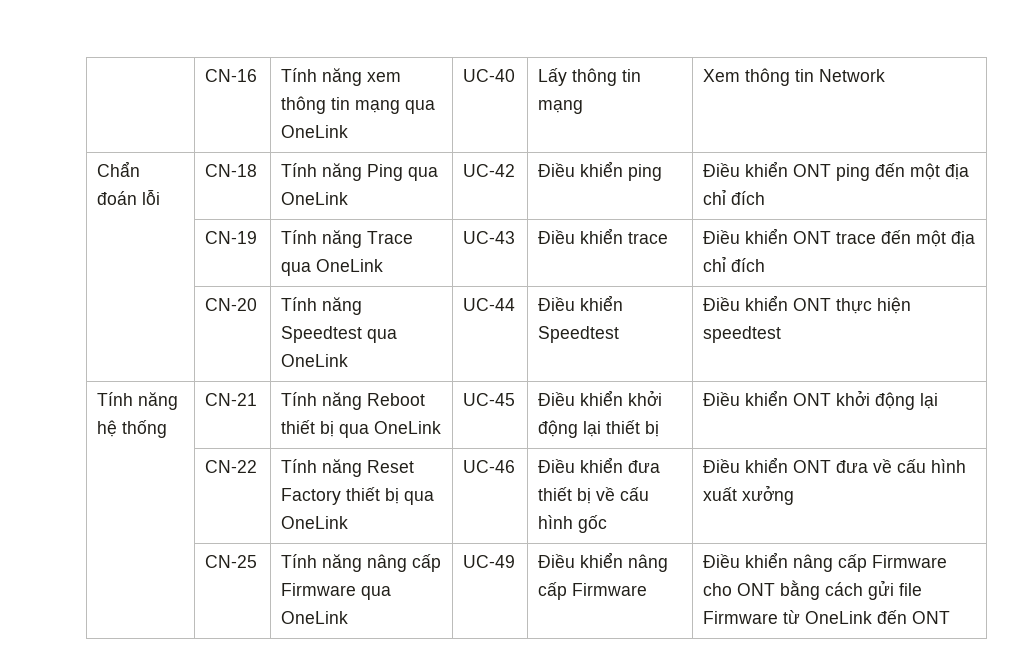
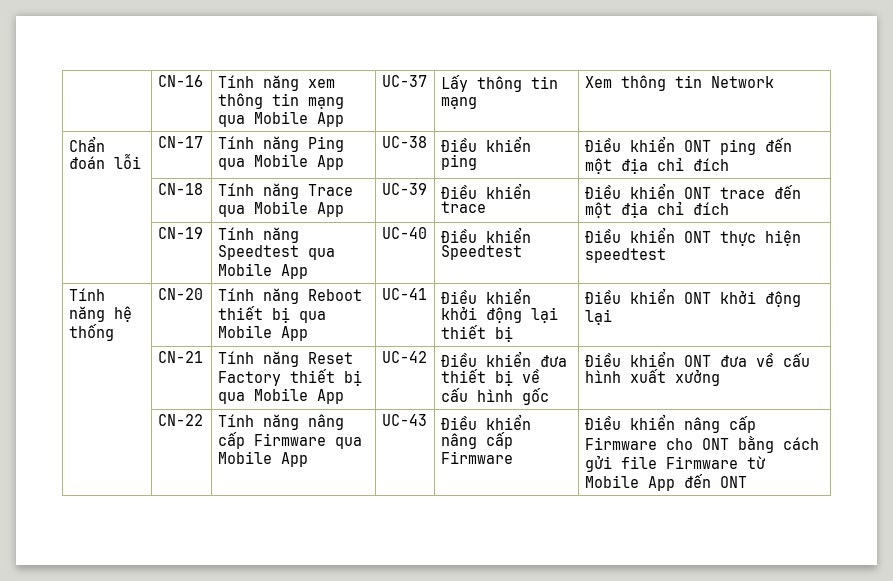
[281,125,349,138] [463,69,516,82] OneLink | UC-40 -> [253,111,344,127] [381,75,427,87] Mobile App | UC-37
[205,164,258,177] CN-18 -> [157,136,203,148] CN-17
[281,192,349,205] [463,164,516,177] OneLink | UC-42 -> [253,154,344,170] [381,136,427,148] Mobile App | UC-38
[205,231,258,244] CN-19 -> [157,183,203,195] CN-18
[316,259,384,272] [463,231,516,244] OneLink | UC-43 -> [253,201,344,217] [381,183,427,195] Mobile App | UC-39
[205,298,258,311] CN-20 -> [157,227,203,239] CN-19
[281,354,349,367] [463,298,516,311] OneLink | UC-44 -> [217,263,308,279] [381,227,427,239] Mobile App | UC-40
[205,393,258,406] CN-21 -> [157,288,203,300] CN-20
[374,421,442,434] [463,393,516,406] OneLink | UC-45 -> [217,325,308,341] [381,288,427,300] Mobile App | UC-41
[205,460,258,473] CN-22 -> [157,351,203,363] CN-21
[281,516,349,529] [463,460,516,473] OneLink | UC-46 -> [253,388,344,404] [381,351,427,363] Mobile App | UC-42
[205,555,258,568] CN-25 -> [157,414,203,426] CN-22
[281,611,349,624] [463,555,516,568] OneLink | UC-49 -> [217,451,308,467] [381,414,427,426] Mobile App | UC-43
[805,611,873,624] OneLink -> [584,475,675,491] Mobile App

